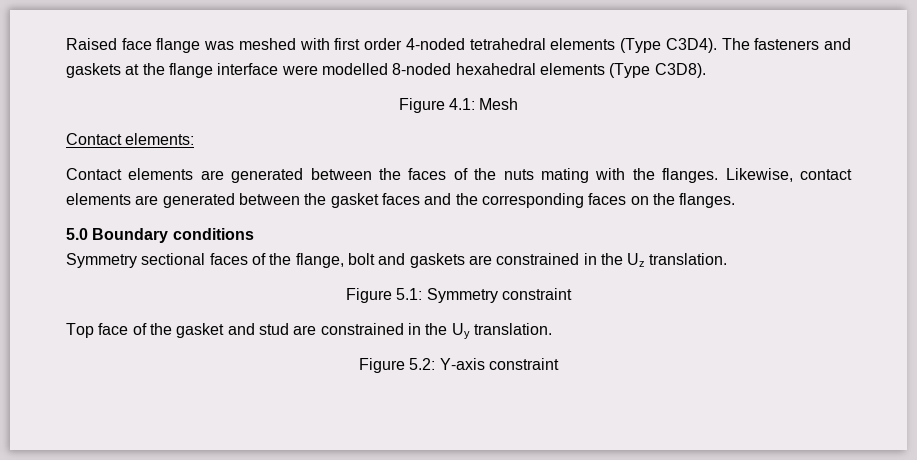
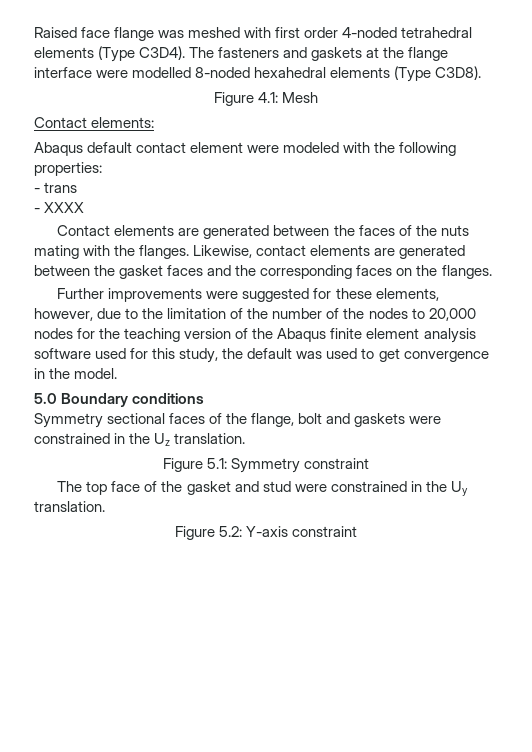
(195, 139) none -> [34,142,457,156] [34,162,102,176] [34,182,78,193] [34,202,85,213] // Abaqus default contact element were modeled with the following properties: // - trans // - XXXX
(736, 200) none -> [57,288,439,302] [34,308,476,321] [34,328,476,343] [34,348,489,363] [34,368,118,379] // Further improvements were suggested for these elements, however, due to the limitation of the number of the nodes to 20,000 nodes for the teaching version of the Abaqus finite element analysis software used for this study, the default was used to get convergence in the model.
[468,255,492,265] are -> [409,416,442,424] were
[66,323,94,338] Top -> [57,481,108,495] The top
[293,325,317,335] are -> [294,484,327,492] were

